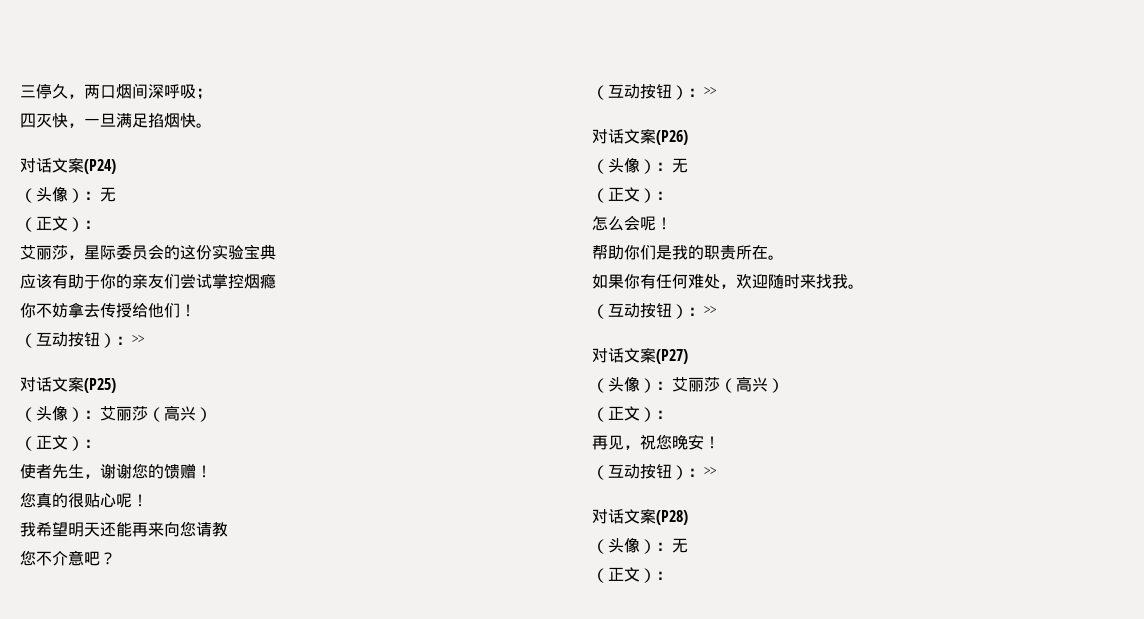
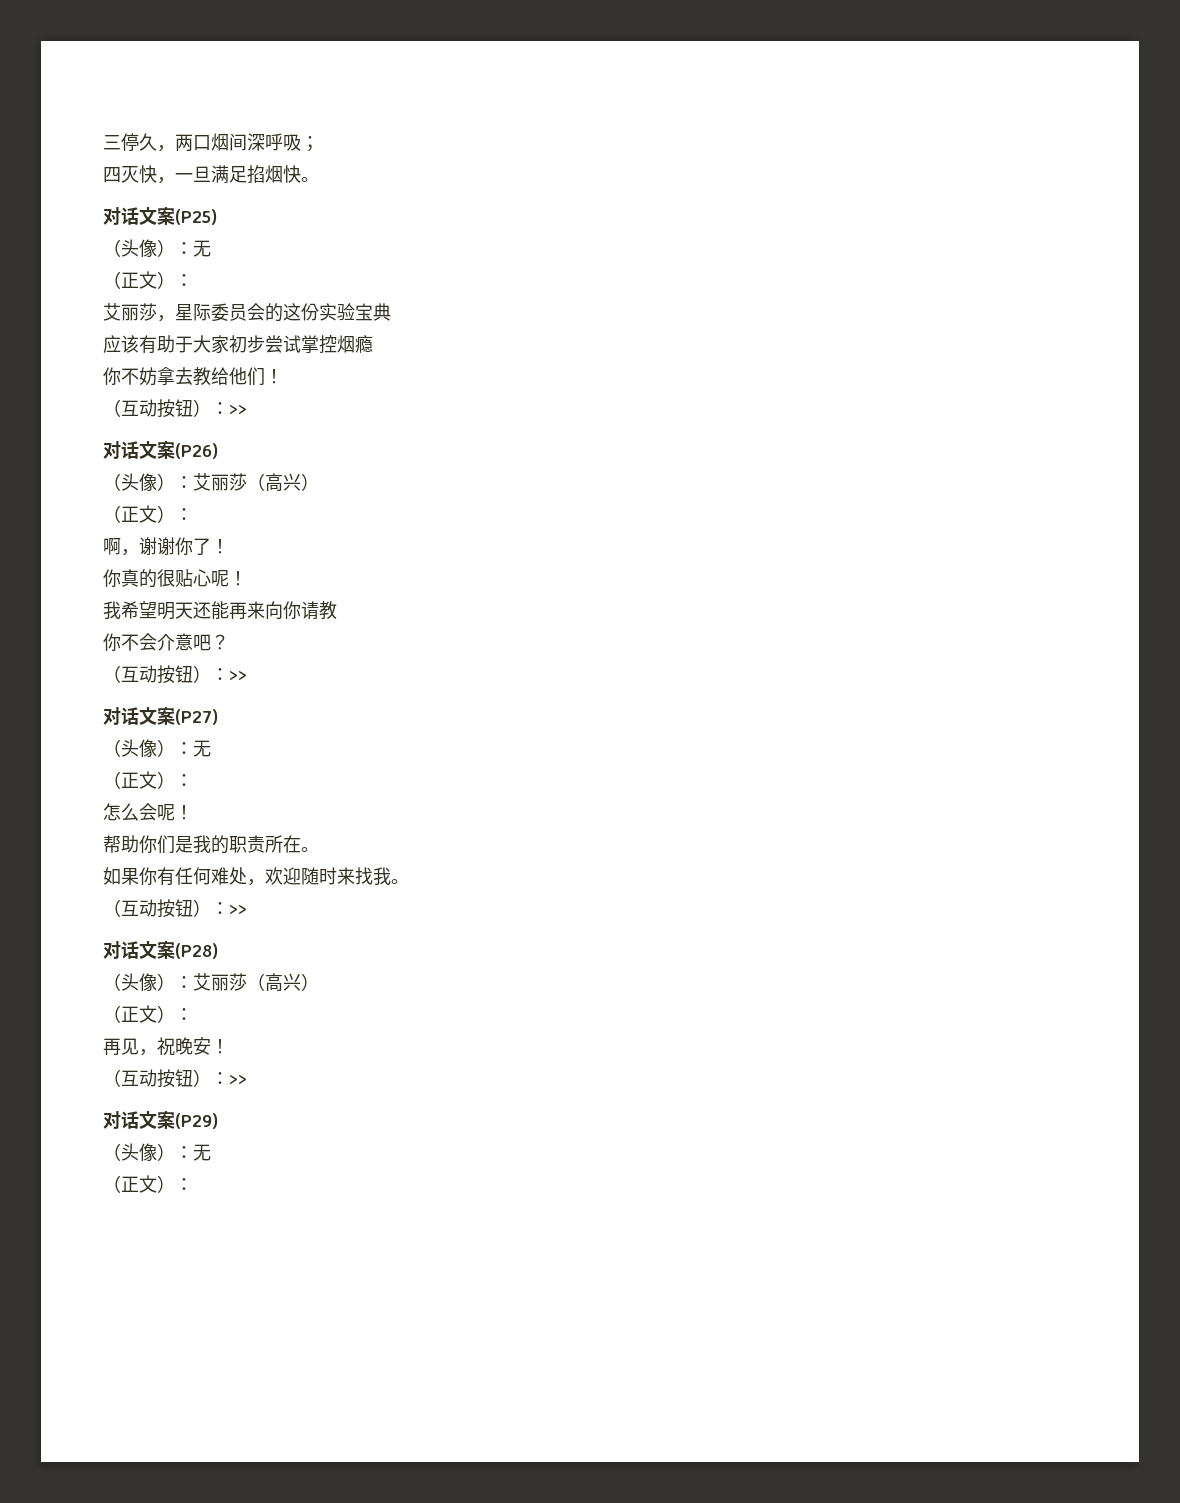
[84,159,116,174] (P24) -> [175,209,217,225] (P25)
[100,274,180,289] 你的亲友们 -> [193,335,265,354] 大家初步
[100,303,132,318] 传授 -> [193,367,211,386] 教
[84,378,116,393] [20,405,212,422] [20,435,100,451] [20,463,212,479] [20,492,36,508] (P25) // （头像）：艾丽莎（高兴） // （正文）： // 使者先生，谢谢您的馈赠！ // 您 -> [175,443,218,459] [103,473,319,492] [103,505,193,523] [103,537,229,556] [103,569,121,587] (P26) // （头像）：艾丽莎（高兴） // （正文）： // 啊，谢谢你了！ // 你
[180,521,196,537] 您 -> [283,601,301,619] 你
[20,550,52,566] 您不 -> [103,633,157,651] 你不会
[656,130,688,145] (P26) -> [175,709,218,725] (P27)
[656,349,688,364] (P27) -> [175,943,218,959] (P28)
[656,434,672,450] 您 -> (175, 1046) none
[656,510,688,525] (P28) -> [175,1113,218,1129] (P29)

